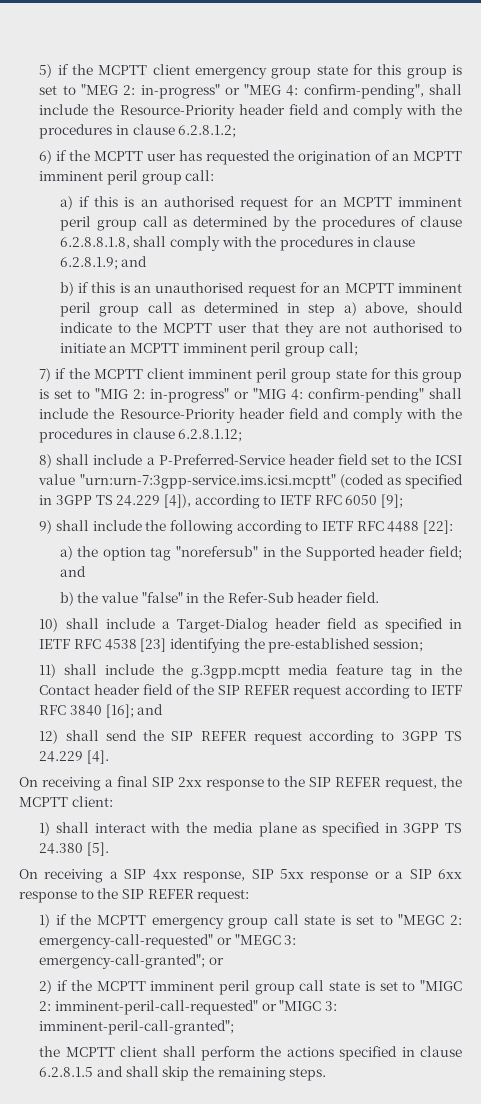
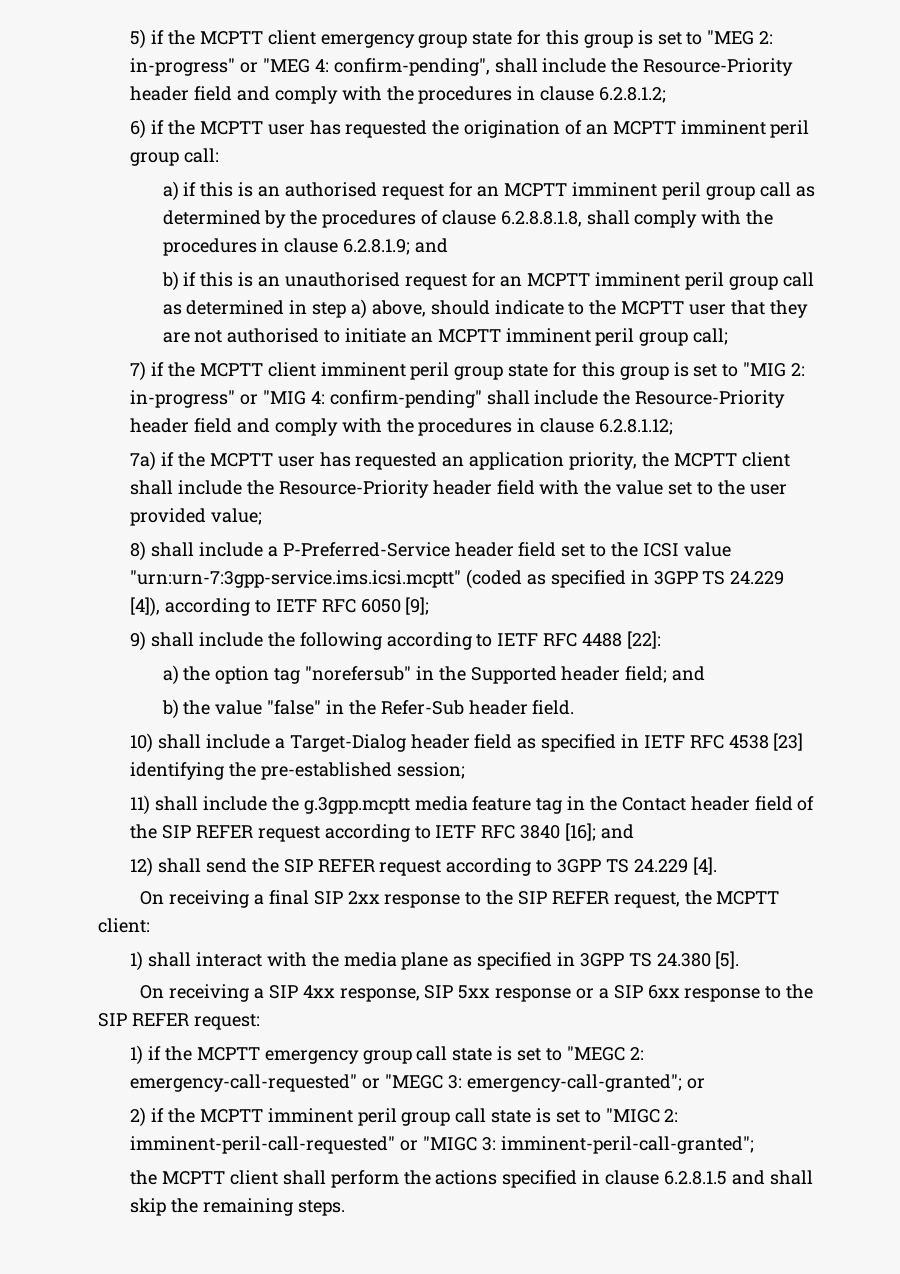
(243, 435) none -> [130,451,790,471] [130,480,787,498] [130,508,263,526] // 7a) if the MCPTT user has requested an application priority, the MCPTT client shall include the Resource-Priority header field with the value set to the user provided value;

